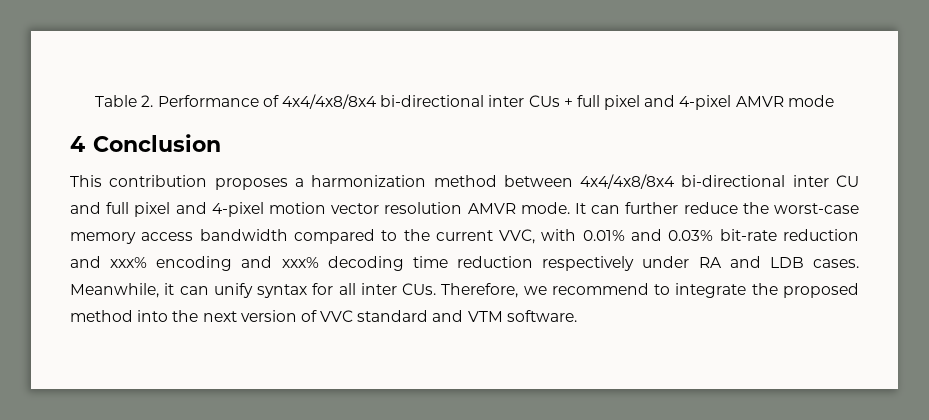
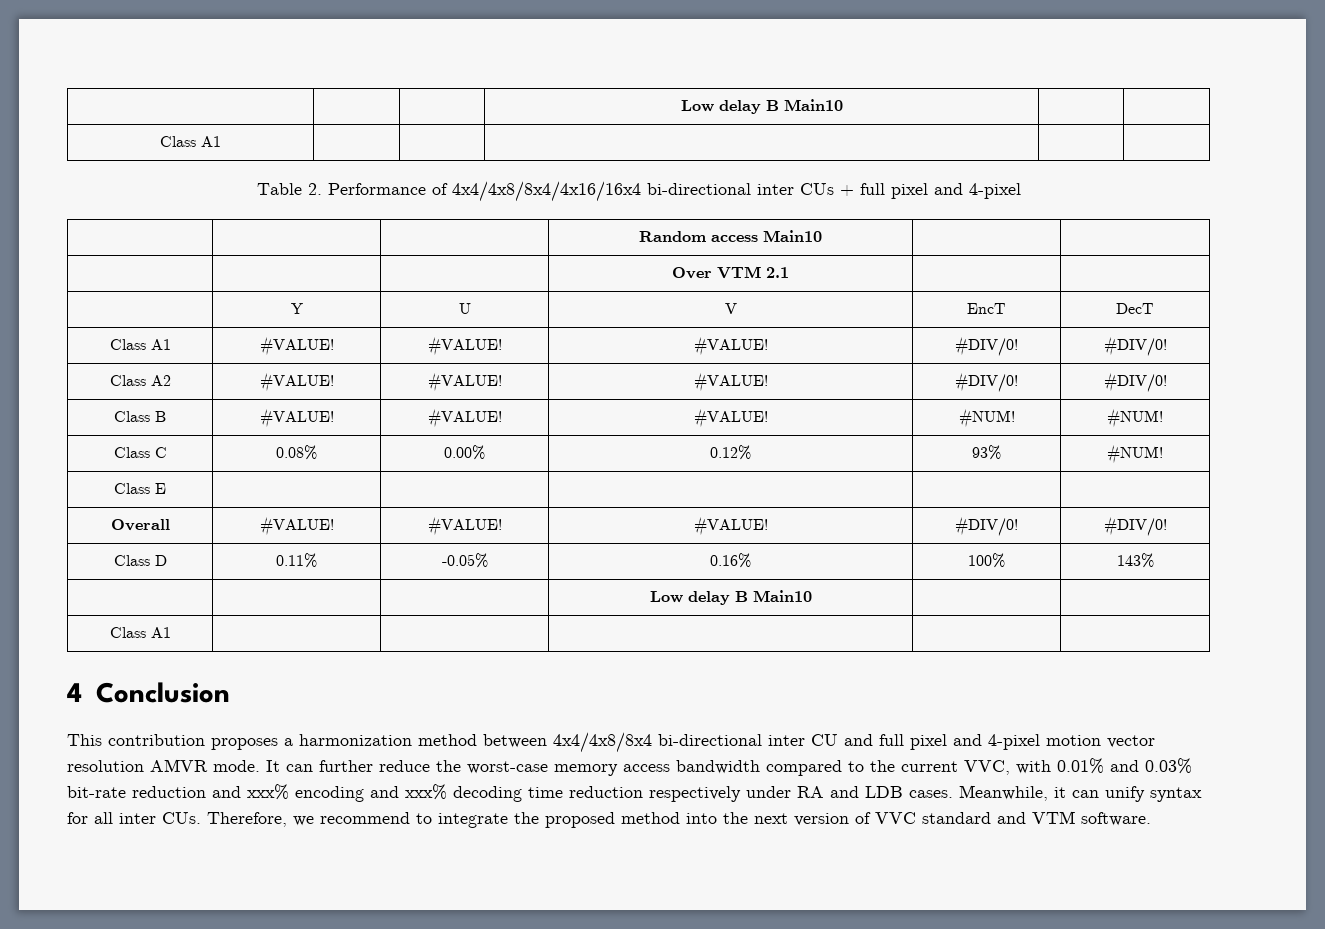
(95, 101) none -> [680,99,843,114] [160,136,221,147] | | | Low delay B Main10 | | // Class A1 | | | | | //
[281,94,377,109] 4x4/4x8/8x4 -> [451,181,641,202] 4x4/4x8/8x4/4x16/16x4
[735,95,834,107] AMVR mode -> [639,230,822,242] [672,266,789,279] [290,303,303,314] [458,303,471,314] [724,303,737,314] [967,303,1006,314] [1116,303,1154,314] [109,339,171,350] [259,336,334,356] [427,336,502,356] [693,336,768,356] [955,336,1018,356] [1103,336,1167,356] [109,375,171,386] [259,372,334,392] [427,372,502,392] [693,372,768,392] [955,372,1018,392] [1103,372,1167,392] [114,411,166,422] [259,408,334,428] [427,408,502,428] [693,408,768,428] [958,408,1015,428] [1107,408,1163,428] [113,447,167,458] [276,445,317,460] [444,445,485,460] [710,445,751,460] [972,445,1001,460] [1107,444,1163,464] [114,483,166,494] [110,519,170,531] [259,516,334,536] [427,516,502,536] [693,516,768,536] [955,516,1018,536] [1103,516,1167,536] [113,555,167,566] [276,553,317,568] [441,553,488,568] [710,553,751,568] [968,553,1005,568] [1116,553,1154,568] [649,590,812,605] [109,627,171,638] // | | | Random access Main10 | | // | | | Over VTM 2.1 | | // | Y | U | V | EncT | DecT // Class A1 | #VALUE! | #VALUE! | #VALUE! | #DIV/0! | #DIV/0! // Class A2 | #VALUE! | #VALUE! | #VALUE! | #DIV/0! | #DIV/0! // Class B | #VALUE! | #VALUE! | #VALUE! | #NUM! | #NUM! // Class C | 0.08% | 0.00% | 0.12% | 93% | #NUM! // Class E | | | | | // Overall | #VALUE! | #VALUE! | #VALUE! | #DIV/0! | #DIV/0! // Class D | 0.11% | -0.05% | 0.16% | 100% | 143% // | | | Low delay B Main10 | | // Class A1 | | | | |

